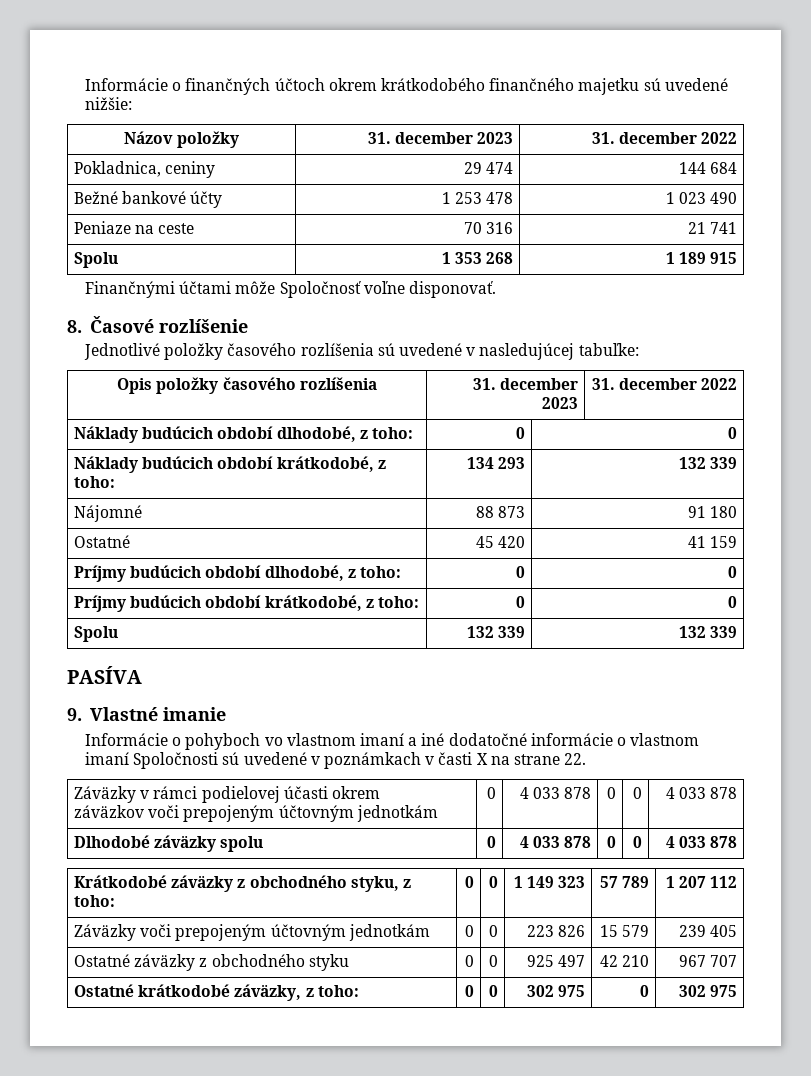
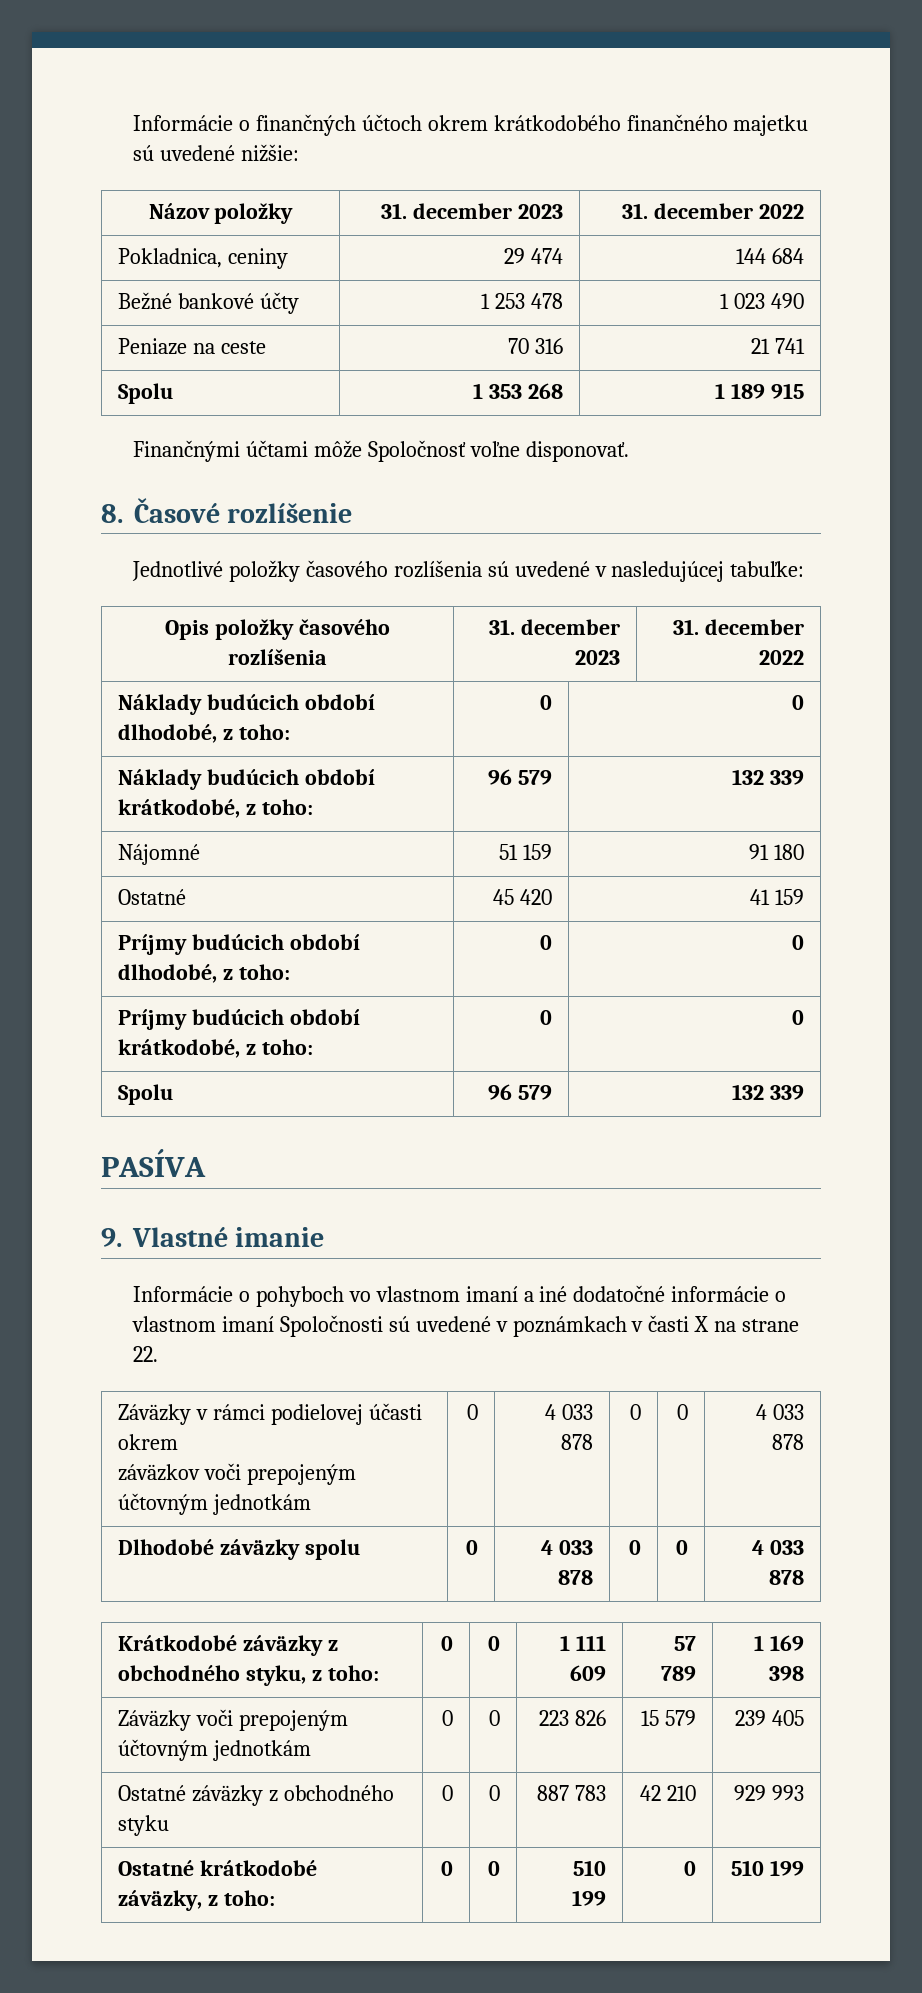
[466,457,526,469] 134 293 -> [487,769,552,785] 96 579
[475,506,526,518] 88 873 -> [498,844,552,860] 51 159
[466,626,526,638] 132 339 -> [487,1084,552,1100] 96 579
[526,876,586,888] 149 323 -> [575,1635,606,1651] [569,1665,606,1681] 111 609
[678,876,738,888] 207 112 -> [769,1635,804,1651] [768,1666,804,1681] 169 398
[526,955,586,967] 925 497 -> [536,1785,606,1801] 887 783
[678,955,738,967] 967 707 -> [733,1785,804,1801] 929 993
[526,985,586,997] [640,985,650,997] [678,985,738,997] 302 975 | 0 | 302 975 -> [572,1860,606,1876] [571,1890,606,1906] [683,1861,696,1876] [730,1860,804,1876] 510 199 | 0 | 510 199

